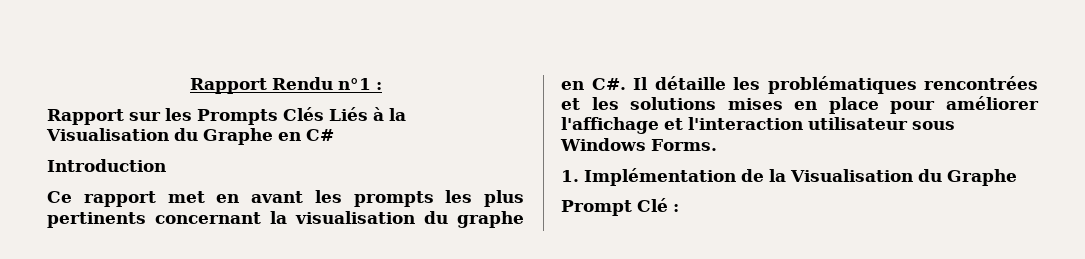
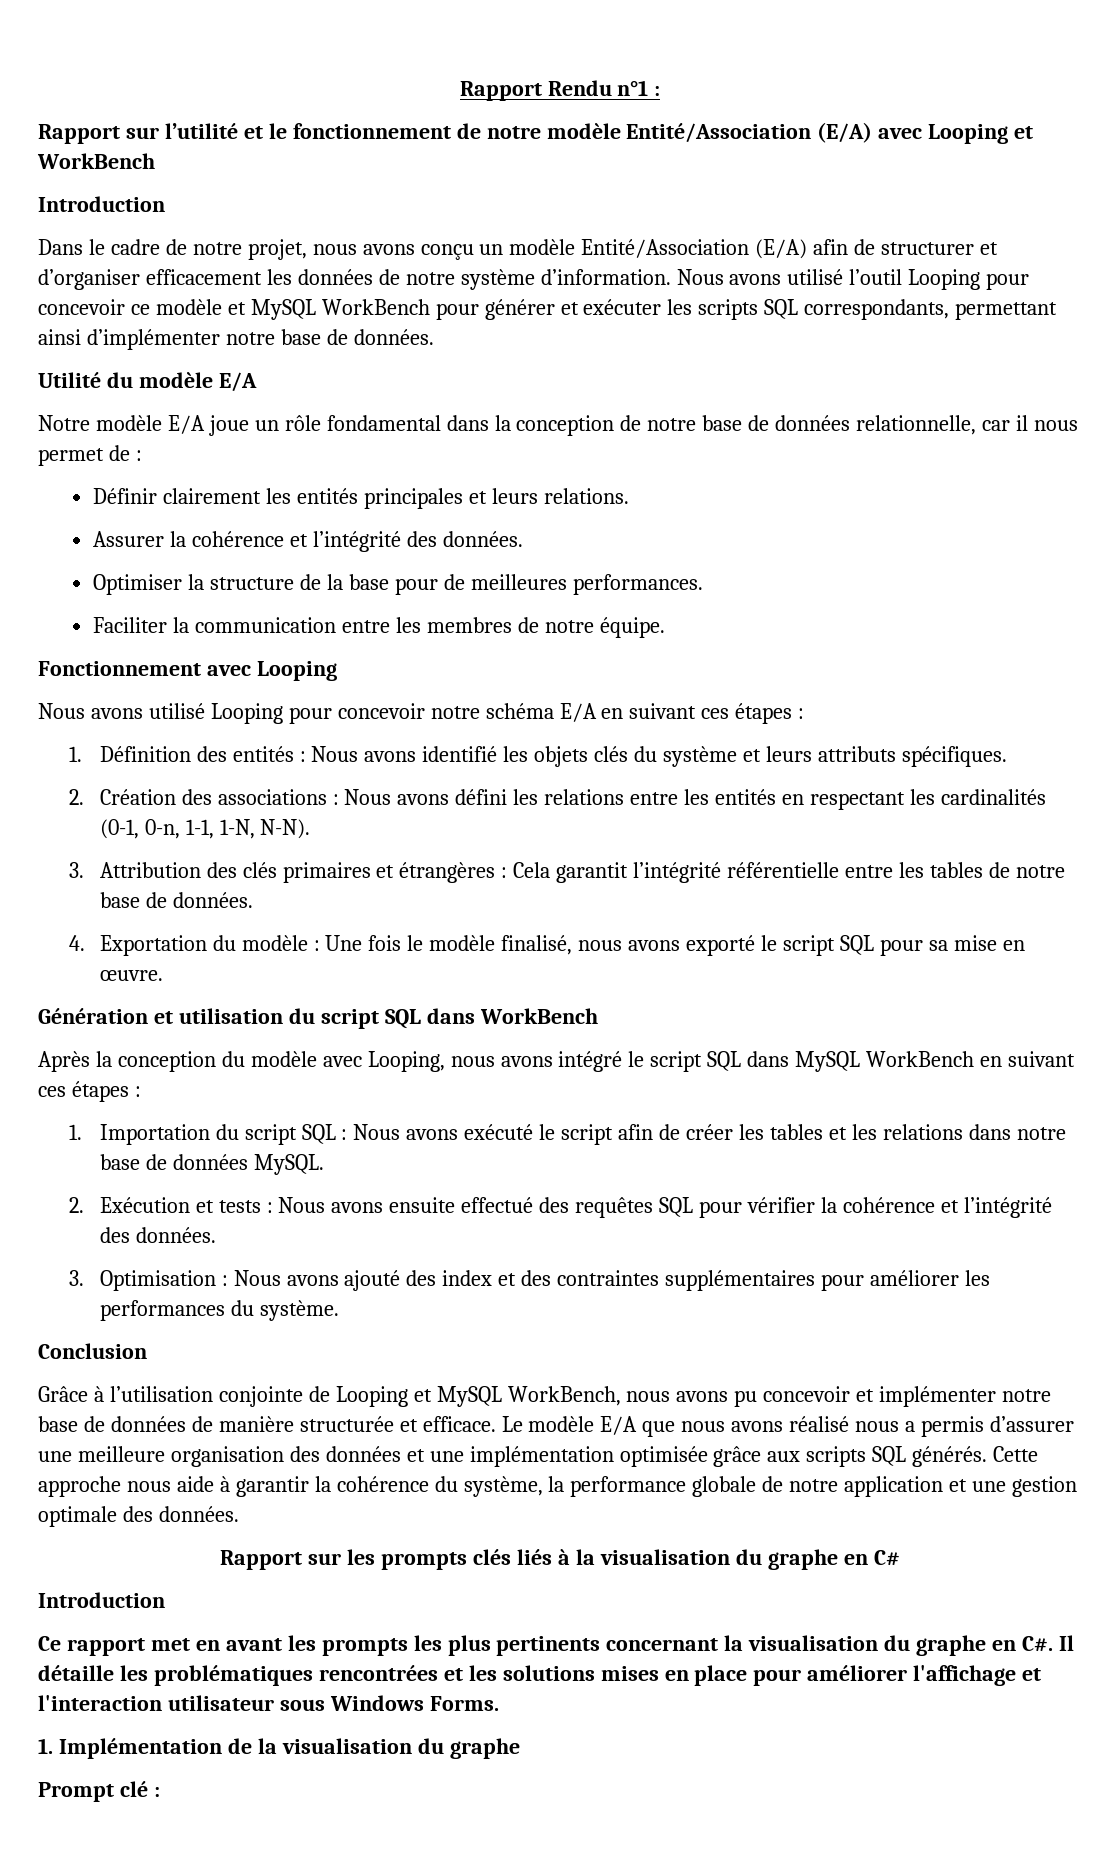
[165,107,406,125] [46,128,273,145] les Prompts Clés Liés à la Visualisation du Graphe -> [164,122,1034,144] [37,153,155,169] [38,196,165,212] [38,239,999,260] [38,269,1030,290] [38,299,1058,320] [38,329,434,350] [38,372,257,392] [38,415,1078,436] [38,445,142,466] [93,488,629,509] [93,531,523,552] [93,574,703,595] [93,617,665,638] [38,661,337,681] [38,703,805,724] [68,746,1007,767] [68,789,1046,810] [99,819,311,839] [68,862,1065,883] [99,892,253,908] [68,935,1025,956] [99,970,163,981] [38,1008,598,1029] [38,1051,1075,1072] [38,1081,141,1102] [68,1124,1066,1145] [99,1154,324,1175] [68,1197,1052,1218] [99,1227,216,1243] [68,1270,990,1291] [99,1300,339,1321] [38,1343,147,1359] [38,1386,1052,1407] [38,1416,1074,1437] [38,1446,1039,1467] [38,1476,1077,1497] [38,1506,239,1527] [220,1549,838,1570] l’utilité et le fonctionnement de notre modèle Entité/Association (E/A) avec Looping et WorkBench // Introduction // Dans le cadre de notre projet, nous avons conçu un modèle Entité/Association (E/A) afin de structurer et d’organiser efficacement les données de notre système d’information. Nous avons utilisé l’outil Looping pour concevoir ce modèle et MySQL WorkBench pour générer et exécuter les scripts SQL correspondants, permettant ainsi d’implémenter notre base de données. // Utilité du modèle E/A // Notre modèle E/A joue un rôle fondamental dans la conception de notre base de données relationnelle, car il nous permet de : // Définir clairement les entités principales et leurs relations. // Assurer la cohérence et l’intégrité des données. // Optimiser la structure de la base pour de meilleures performances. // Faciliter la communication entre les membres de notre équipe. // Fonctionnement avec Looping // Nous avons utilisé Looping pour concevoir notre schéma E/A en suivant ces étapes : // 1. Définition des entités : Nous avons identifié les objets clés du système et leurs attributs spécifiques. // 2. Création des associations : Nous avons défini les relations entre les entités en respectant les cardinalités (0-1, 0-n, 1-1, 1-N, N-N). // 3. Attribution des clés primaires et étrangères : Cela garantit l’intégrité référentielle entre les tables de notre base de données. // 4. Exportation du modèle : Une fois le modèle finalisé, nous avons exporté le script SQL pour sa mise en œuvre. // Génération et utilisation du script SQL dans WorkBench // Après la conception du modèle avec Looping, nous avons intégré le script SQL dans MySQL WorkBench en suivant ces étapes : // 1. Importation du script SQL : Nous avons exécuté le script afin de créer les tables et les relations dans notre base de données MySQL. // 2. Exécution et tests : Nous avons ensuite effectué des requêtes SQL pour vérifier la cohérence et l’intégrité des données. // 3. Optimisation : Nous avons ajouté des index et des contraintes supplémentaires pour améliorer les performances du système. // Conclusion // Grâce à l’utilisation conjointe de Looping et MySQL WorkBench, nous avons pu concevoir et implémenter notre base de données de manière structurée et efficace. Le modèle E/A que nous avons réalisé nous a permis d’assurer une meilleure organisation des données et une implémentation optimisée grâce aux scripts SQL générés. Cette approche nous aide à garantir la cohérence du système, la performance globale de notre application et une gestion optimale des données. // Rapport sur les prompts clés liés à la visualisation du graphe
[790,169,1017,186] Visualisation du Graphe -> [281,1738,520,1759] visualisation du graphe
[637,198,668,212] Clé -> [119,1781,148,1797] clé

